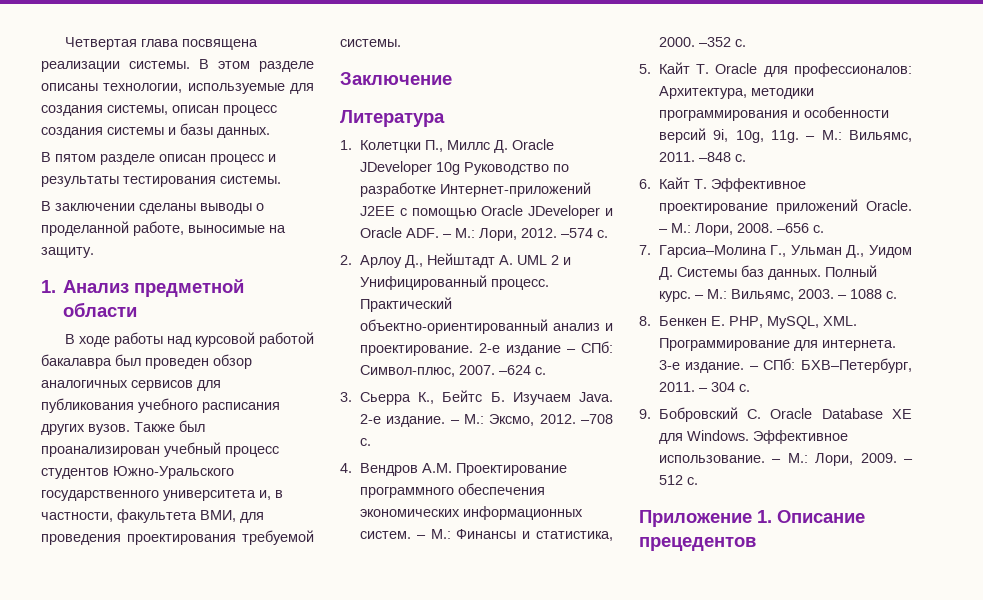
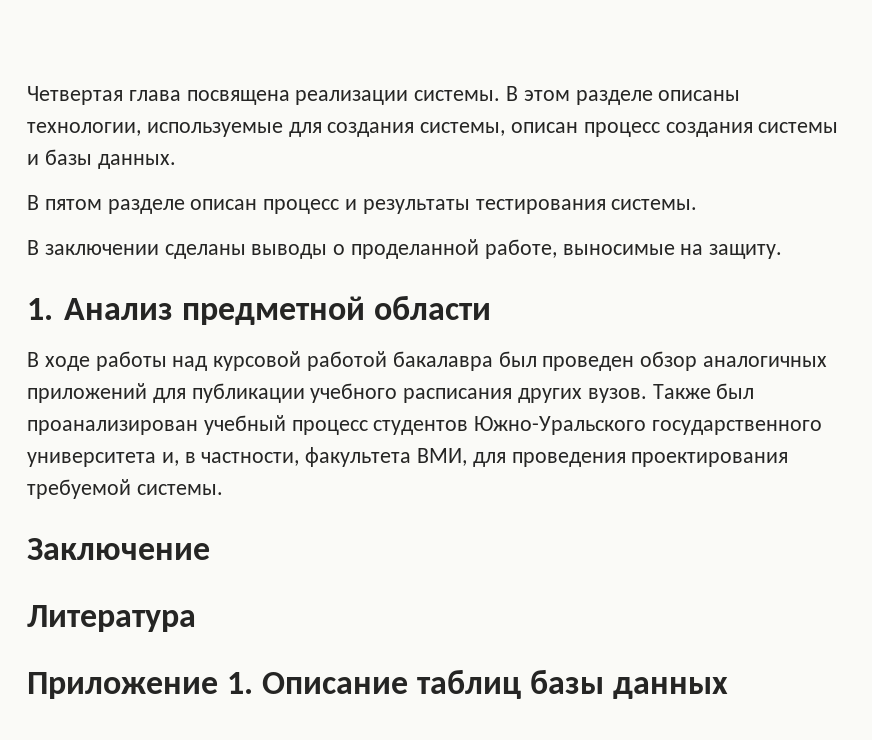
[131,380,221,391] [41,398,134,413] сервисов для публикования -> [27,383,305,403] приложений для публикации
[340,139,554,153] [359,161,569,175] [359,182,591,197] [359,205,613,219] [359,227,608,241] [340,253,571,268] [359,275,549,290] [359,297,452,312] [359,319,613,334] [359,341,613,356] [359,365,546,377] [340,390,613,405] [359,414,613,427] [359,438,371,446] [340,463,567,476] [359,483,545,498] [359,506,583,520] [359,529,613,541] [658,37,746,47] [639,62,912,77] [658,86,814,99] [658,106,889,121] [658,128,912,143] [658,152,746,162] [639,177,806,192] [658,199,912,214] [658,223,824,236] [639,245,912,258] [658,265,877,280] [658,289,897,302] [639,316,857,329] [658,338,896,351] [658,358,912,373] [658,382,750,392] [639,407,912,422] [658,430,848,444] [658,453,913,466] [658,475,698,485] // 1. Колетцки П., Миллс Д. Oracle JDeveloper 10g Руководство по разработке Интернет-приложений J2EE с помощью Oracle JDeveloper и Oracle ADF. – М.: Лори, 2012. –574 с. // 2. Арлоу Д., Нейштадт А. UML 2 и Унифицированный процесс. Практический объектно-ориентированный анализ и проектирование. 2-е издание – СПб: Символ-плюс, 2007. –624 с. // 3. Сьерра К., Бейтс Б. Изучаем Java. 2-е издание. – М.: Эксмо, 2012. –708 с. // 4. Вендров А.М. Проектирование программного обеспечения экономических информационных систем. – М.: Финансы и статистика, 2000. –352 с. // 5. Кайт Т. Oracle для профессионалов: Архитектура, методики программирования и особенности версий 9i, 10g, 11g. – М.: Вильямс, 2011. –848 с. // 6. Кайт Т. Эффективное проектирование приложений Oracle. – М.: Лори, 2008. –656 с. // 7. Гарсиа–Молина Г., Ульман Д., Уидом Д. Системы баз данных. Полный курс. – М.: Вильямс, 2003. – 1088 с. // 8. Бенкен Е. PHP, MySQL, XML. Программирование для интернета. 3-е издание. – СПб: БХВ–Петербург, 2011. – 304 с. // 9. Бобровский С. Oracle Database XE для Windows. Эффективное использование. – М.: Лори, 2009. – 512 с. -> (196, 618) none
[639,537,756,551] прецедентов -> [417,669,729,699] таблиц базы данных

